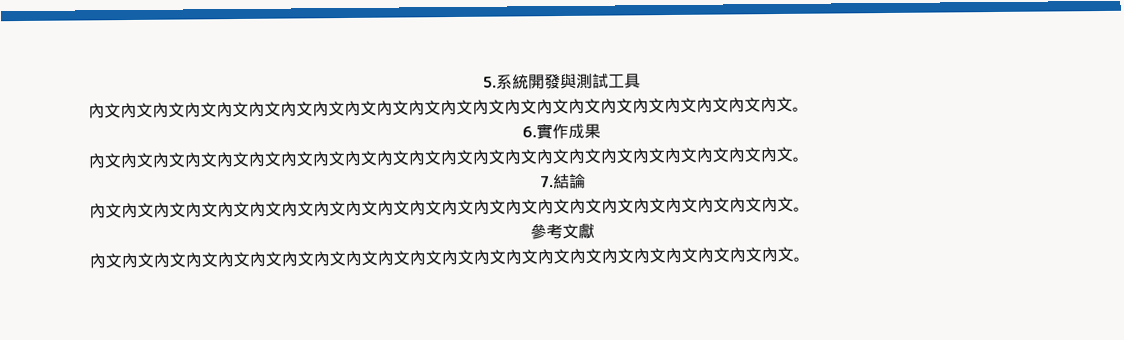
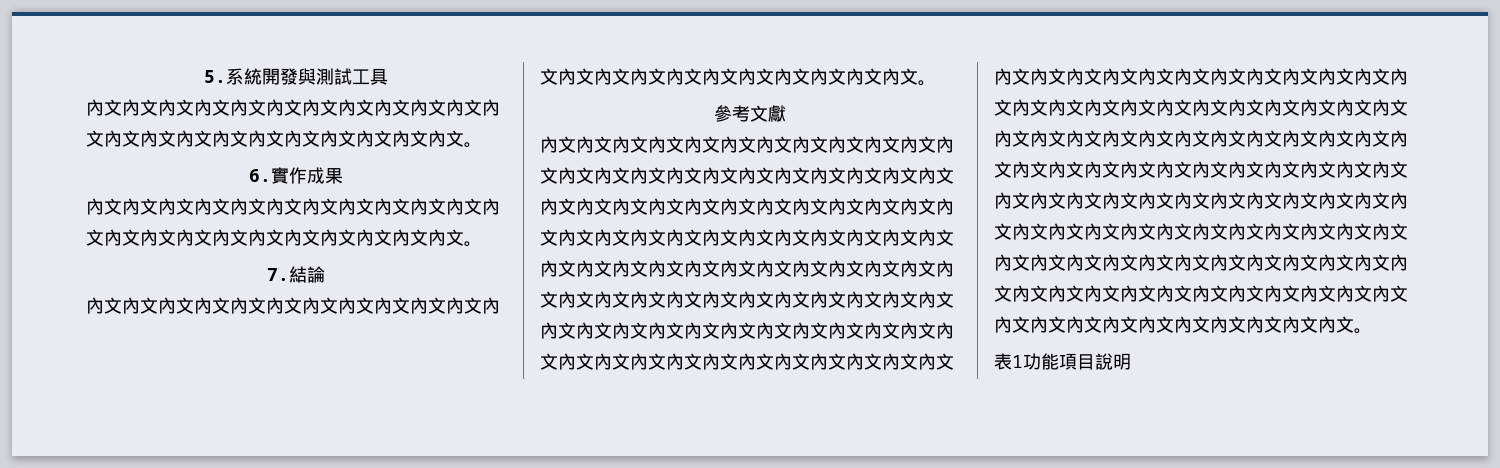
[793,256,810,262] 。 -> [918,167,954,184] [540,198,954,215] [540,229,954,246] [540,260,954,277] [540,291,954,308] [540,322,954,339] [540,353,954,370] [994,68,1408,85] [994,99,1408,116] [994,130,1408,147] [994,161,1408,178] [994,192,1408,209] [994,223,1408,240] [994,254,1408,271] [994,285,1408,302] [994,316,1372,334] [994,353,1131,370] 內文內文內文內文內文內文內文內文內文內文內文內文內文內文內文內文內文內文內文內文內文內文內文內文內文內文內文內文內文內文內文內文內文內文內文內文內文內文內文內文內文內文內文內文內文內文內文內文內文內文內文內文內文內文內文內文內文內文內文內文內文內文內文內文內文內文內文內文內文內文內文內文內文內文內文內文內文內文內文內文內文內文內文內文內文內文內文內文內文內文內文內文內文內文內文內文內文內文內文內文內文內文內文內文內文內文內文內文內文內文內文內文內文內文內文內文內文內文內文內文內文內文內文內文內文內文內文內文內文內文內文內文內文內文內文內文內文內文內文內文內文內文內文內文內文內文內文內文內文內文內文內文內文內文內文內文內文內文內文內文內文內文內文內文內文內文內文內文內文內文內文內文。 // 表1功能項目說明

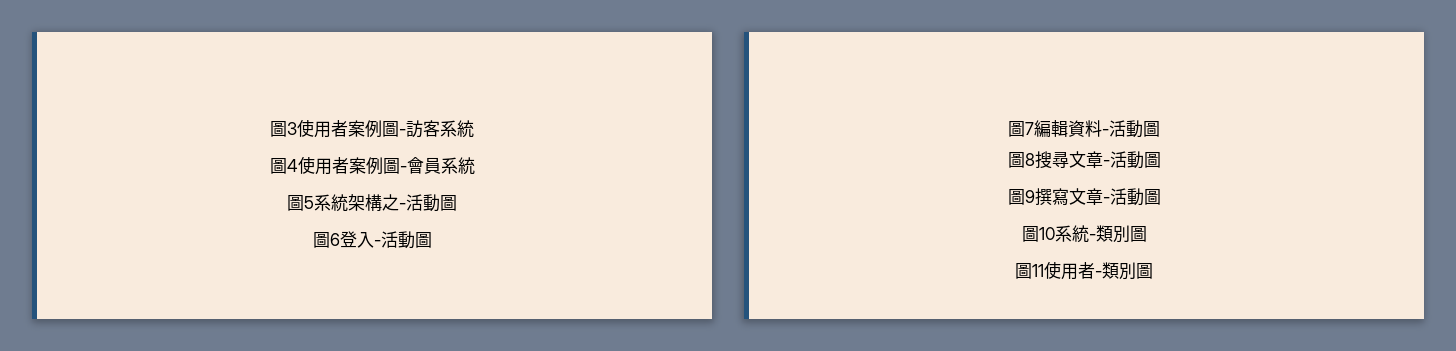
[204,68,388,85] [86,99,500,116] [86,130,482,148] [249,167,343,184] [86,198,500,215] [86,229,482,247] [267,266,325,283] [86,297,500,314] [540,68,936,86] [714,105,786,122] [540,136,954,153] [540,167,954,184] [540,198,954,215] [540,229,954,246] [540,260,954,277] [540,291,954,308] [540,322,954,339] [540,353,954,370] [994,68,1408,85] [994,99,1408,116] [994,130,1408,147] [994,161,1408,178] [994,192,1408,209] [994,223,1408,240] [994,254,1408,271] [994,285,1408,302] [994,316,1372,334] [994,353,1131,370] 5.系統開發與測試工具 // 內文內文內文內文內文內文內文內文內文內文內文內文內文內文內文內文內文內文內文內文內文內文。 // 6.實作成果 // 內文內文內文內文內文內文內文內文內文內文內文內文內文內文內文內文內文內文內文內文內文內文。 // 7.結論 // 內文內文內文內文內文內文內文內文內文內文內文內文內文內文內文內文內文內文內文內文內文內文。 // 參考文獻 // 內文內文內文內文內文內文內文內文內文內文內文內文內文內文內文內文內文內文內文內文內文內文內文內文內文內文內文內文內文內文內文內文內文內文內文內文內文內文內文內文內文內文內文內文內文內文內文內文內文內文內文內文內文內文內文內文內文內文內文內文內文內文內文內文內文內文內文內文內文內文內文內文內文內文內文內文內文內文內文內文內文內文內文內文內文內文內文內文內文內文內文內文內文內文內文內文內文內文內文內文內文內文內文內文內文內文內文內文內文內文內文內文內文內文內文內文內文內文內文內文內文內文內文內文內文內文內文內文內文內文內文內文內文內文內文內文內文內文內文內文內文內文內文內文內文內文內文內文內文內文內文內文內文內文內文內文內文內文內文內文內文內文內文內文內文內文內文內文內文內文內文內文內文內文內文內文內文內文內文內文內文內文內文內文內文內文內文內文內文內文內文內文內文內文。 // 表1功能項目說明 -> [270,119,474,138] [269,156,475,175] [287,194,457,212] [312,231,432,249] [1008,120,1160,138] [1007,151,1161,169] [1007,188,1161,206] [1021,225,1147,243] [1015,261,1153,280] 圖3使用者案例圖-訪客系統 // 圖4使用者案例圖-會員系統 // 圖5系統架構之-活動圖 // 圖6登入-活動圖 // 圖7編輯資料-活動圖 // 圖8搜尋文章-活動圖 // 圖9撰寫文章-活動圖 // 圖10系統-類別圖 // 圖11使用者-類別圖

